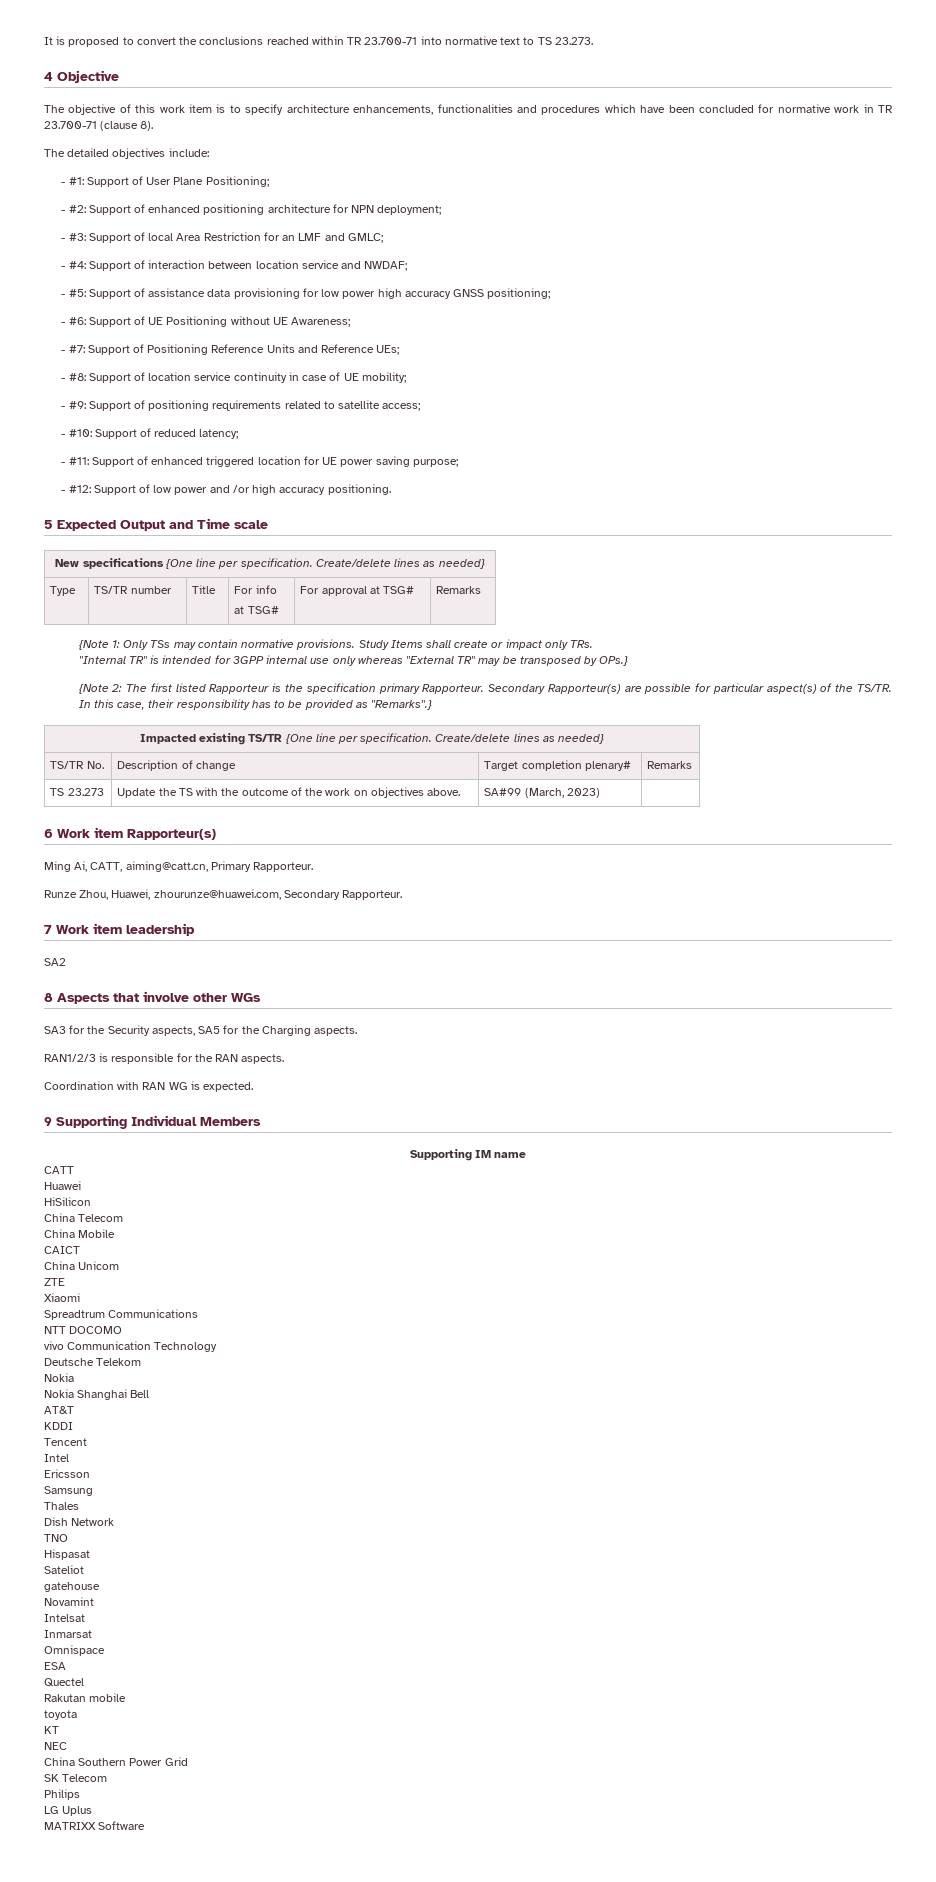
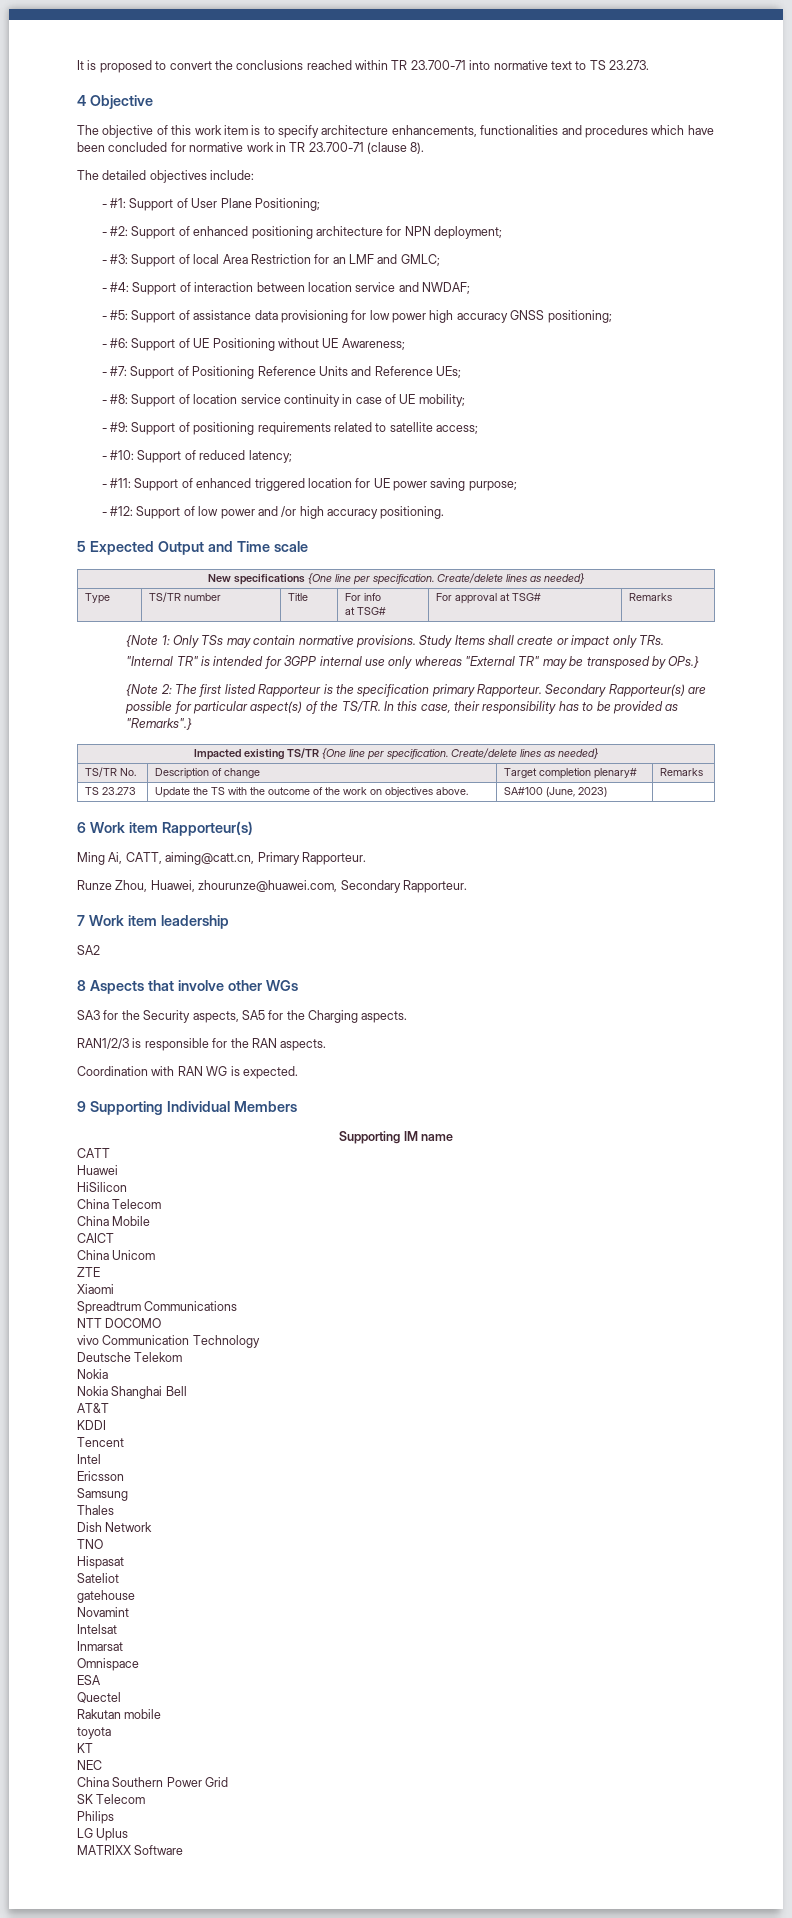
[484,788,564,798] SA#99 (March, -> [504,787,576,797] SA#100 (June,

